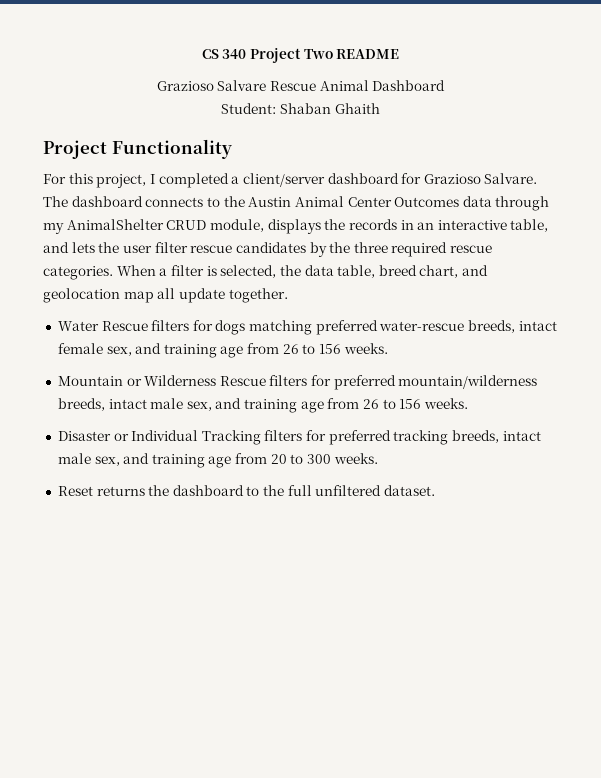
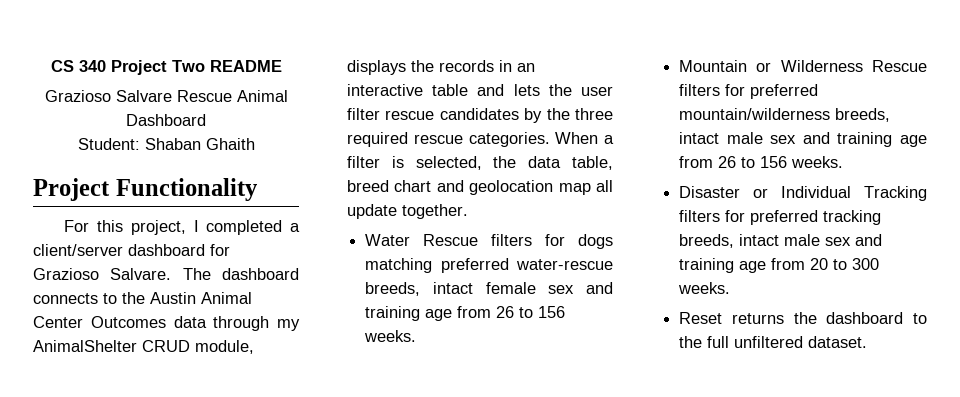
[510,219,549,232] table, -> [432,84,469,96] table
[419,265,459,278] chart, -> [394,180,432,192] chart
[106,346,132,356] sex, -> [548,285,575,294] sex
[186,401,212,411] sex, -> [770,135,797,144] sex
[94,456,120,466] sex, -> [825,237,852,246] sex

